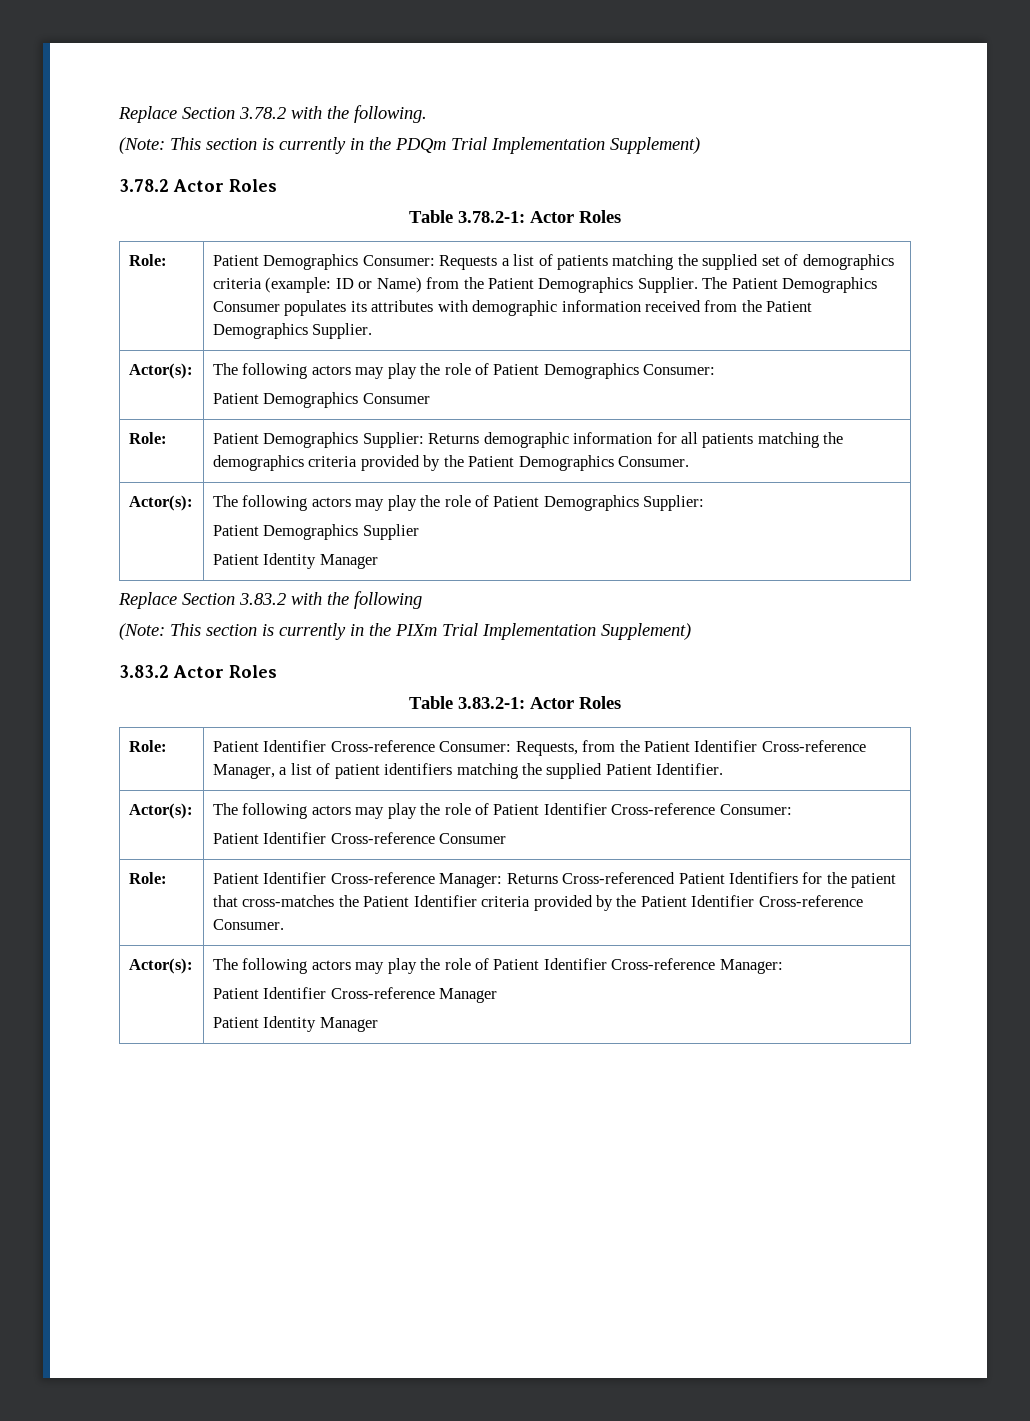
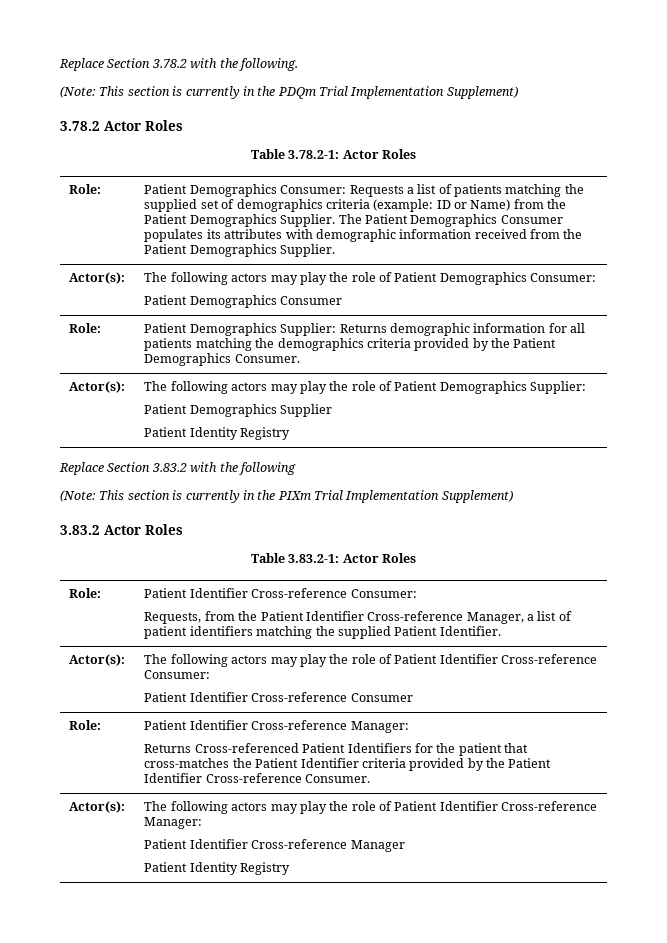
[319,554,378,569] Manager -> [240,427,291,440] Registry
(512, 746) none -> (417, 593) //
(503, 880) none -> (409, 727) //
[319,1017,378,1032] Manager -> [240,862,291,875] Registry

